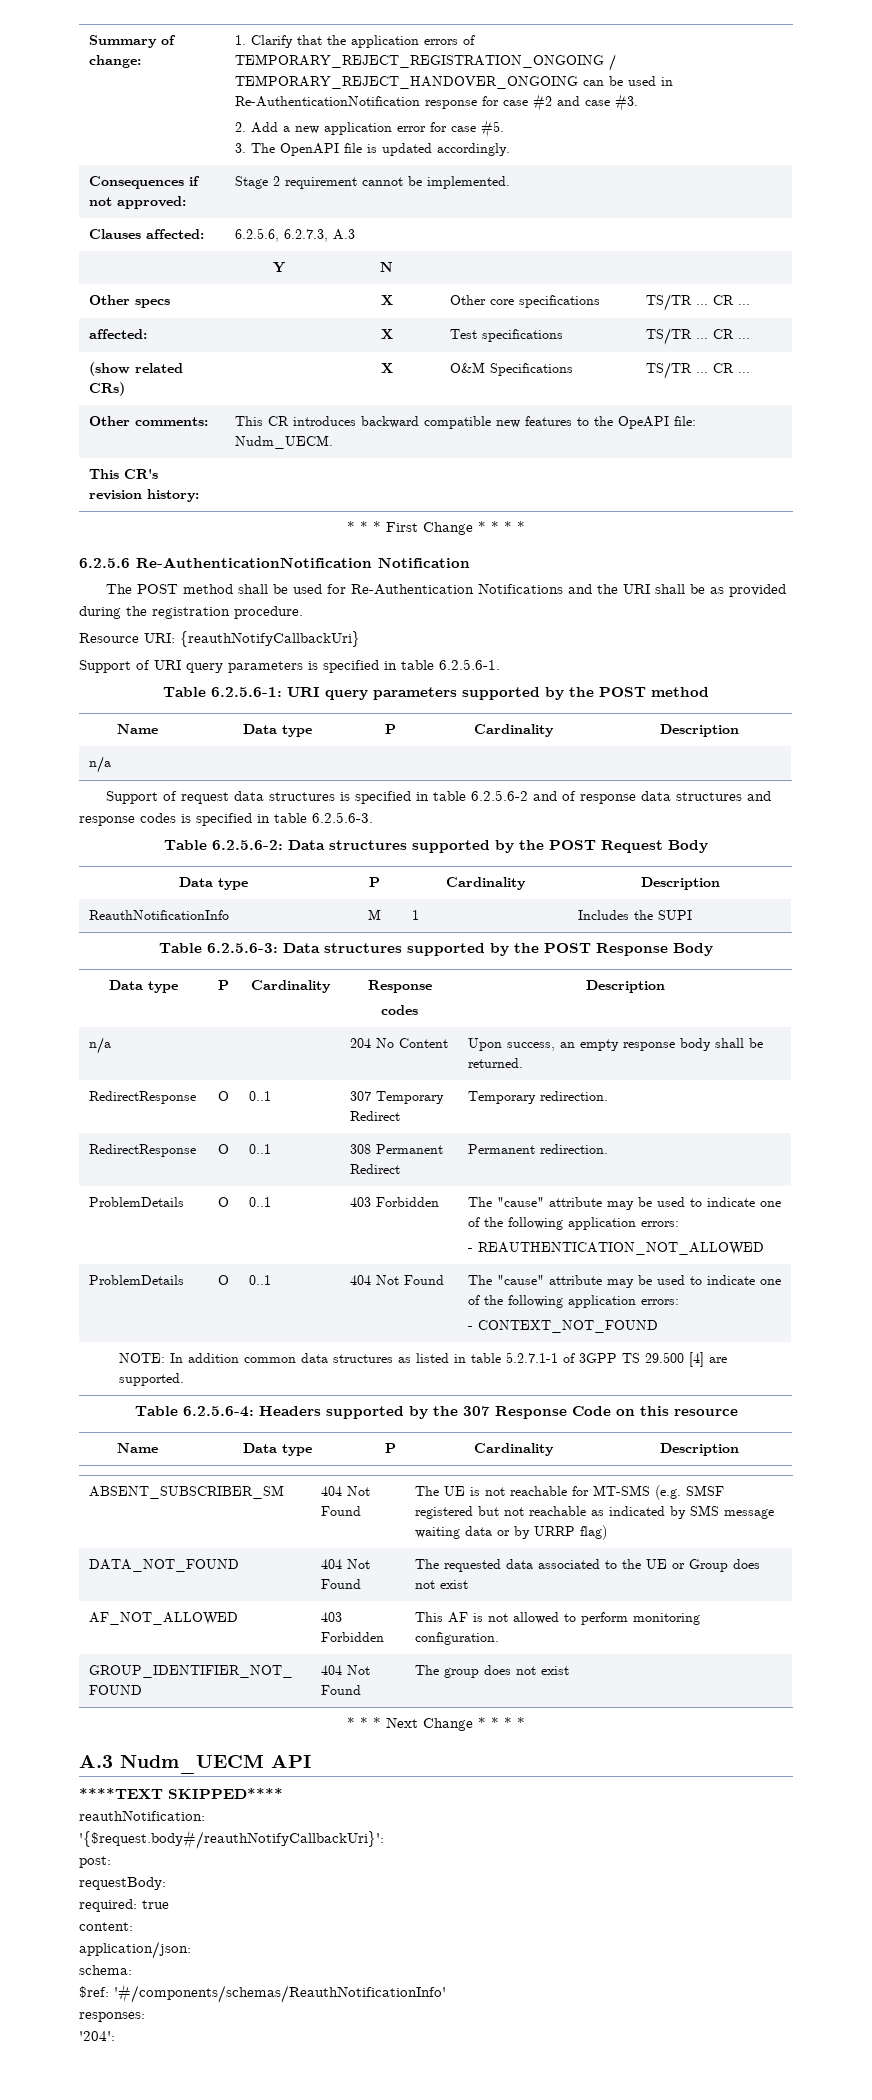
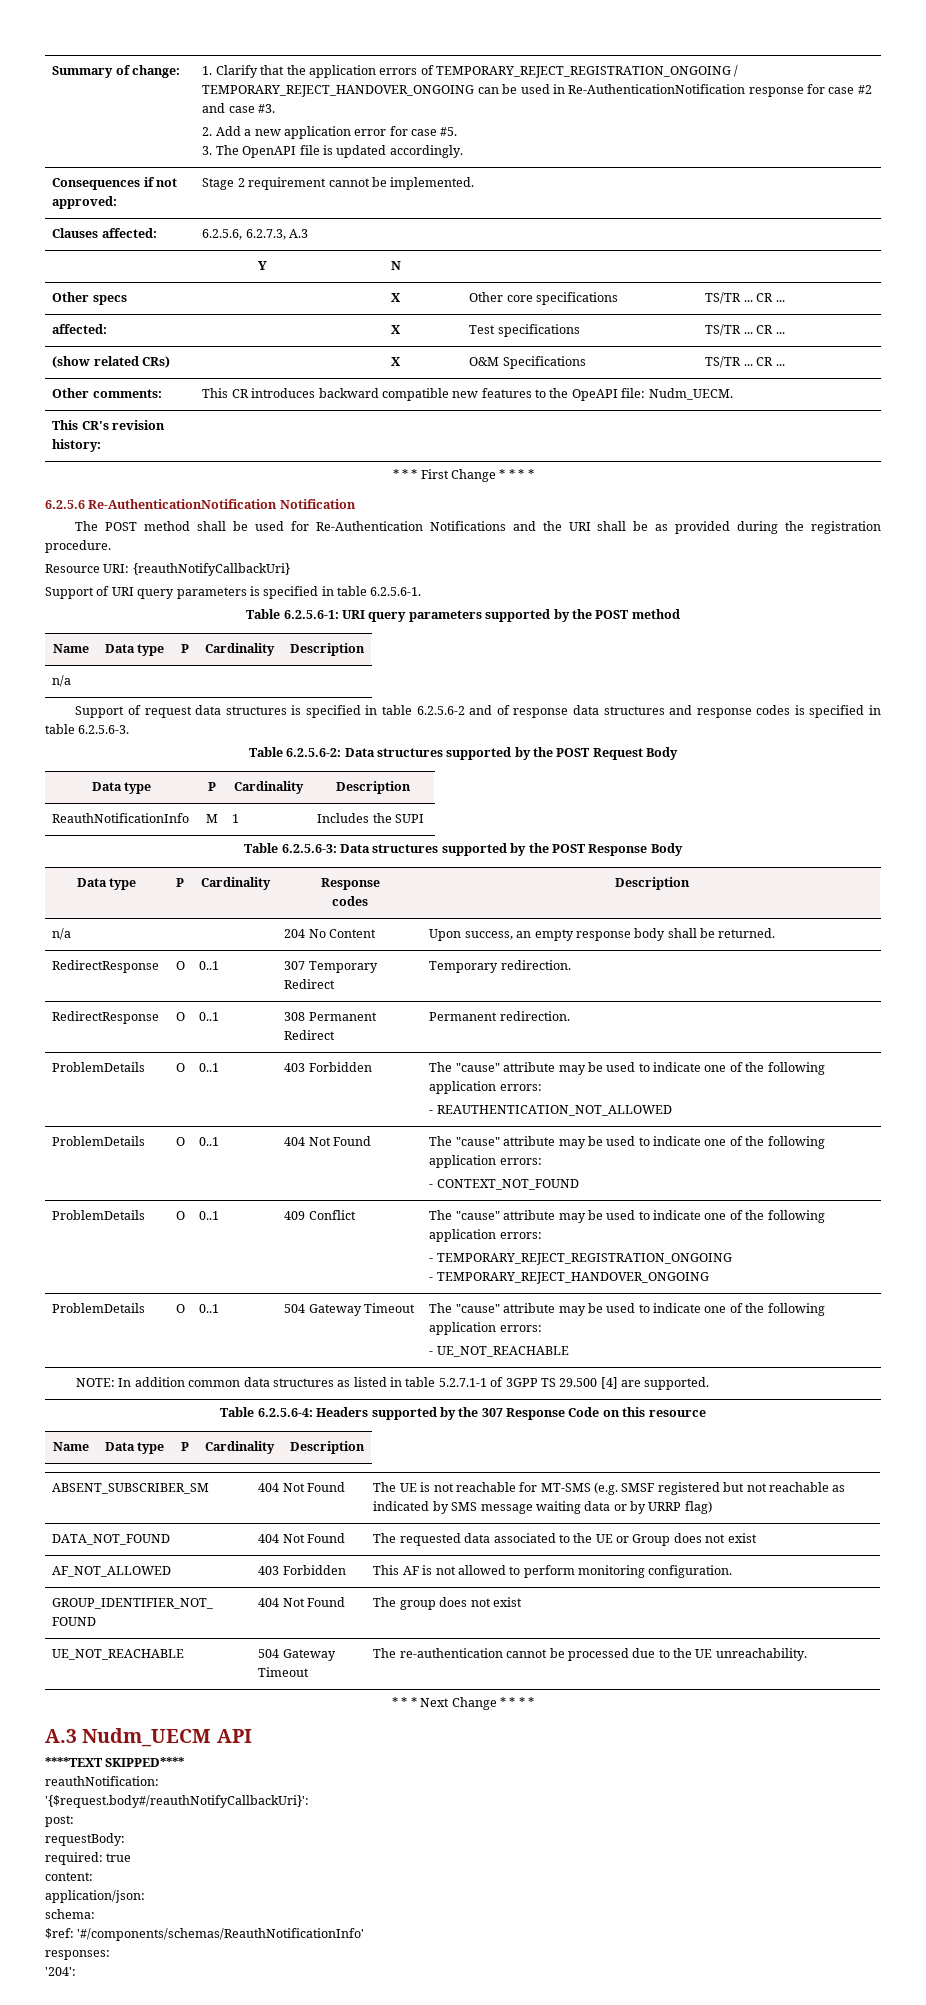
(659, 1326) none -> [52,1210,146,1220] [175,1211,185,1220] [199,1211,220,1220] [284,1210,356,1220] [429,1210,825,1223] [429,1229,542,1242] [429,1253,732,1265] [429,1272,709,1284] [52,1303,146,1313] [175,1304,185,1313] [199,1304,220,1313] [284,1303,416,1316] [429,1303,825,1316] [429,1322,542,1335] [429,1346,569,1357] // ProblemDetails | O | 0..1 | 409 Conflict | The "cause" attribute may be used to indicate one of the following application errors: // - TEMPORARY_REJECT_REGISTRATION_ONGOING // - TEMPORARY_REJECT_HANDOVER_ONGOING // ProblemDetails | O | 0..1 | 504 Gateway Timeout | The "cause" attribute may be used to indicate one of the following application errors: // - UE_NOT_REACHABLE
(570, 1670) none -> [52,1649,185,1660] [258,1649,336,1661] [258,1667,310,1677] [373,1648,807,1661] // UE_NOT_REACHABLE | 504 Gateway Timeout | The re-authentication cannot be processed due to the UE unreachability.

